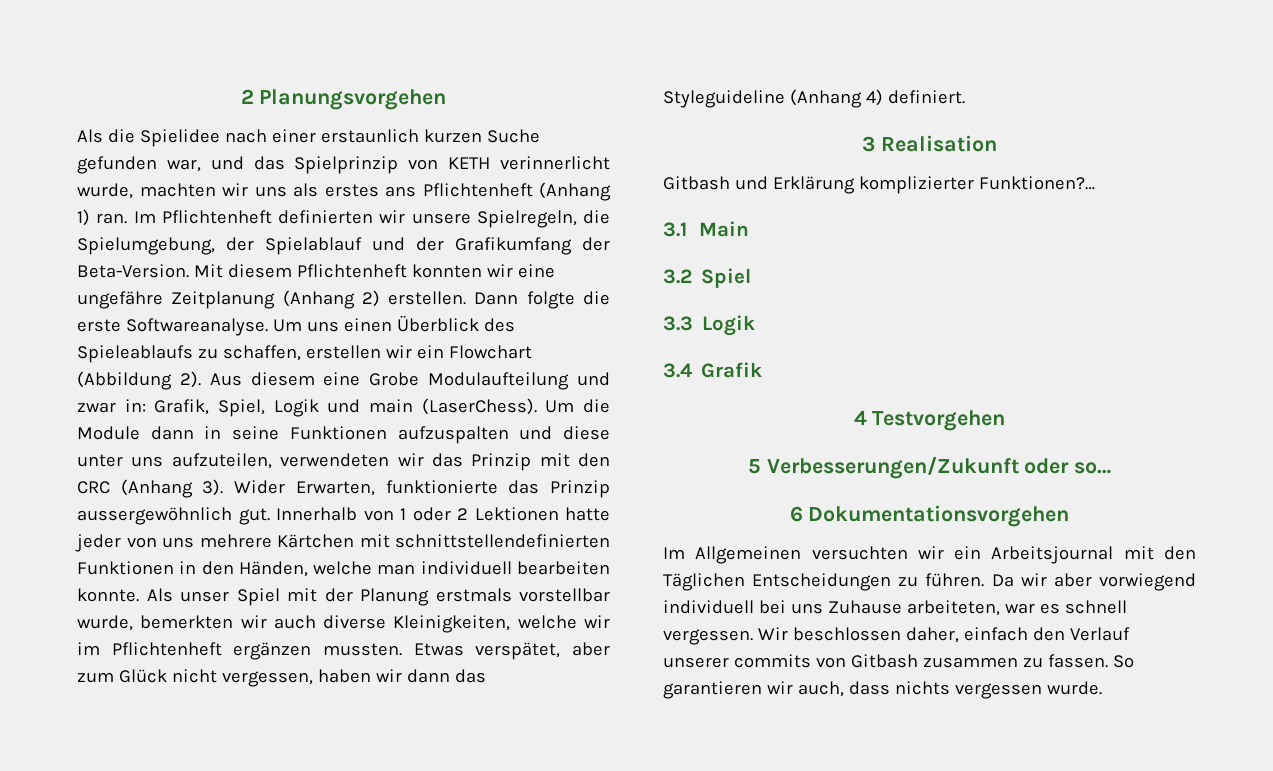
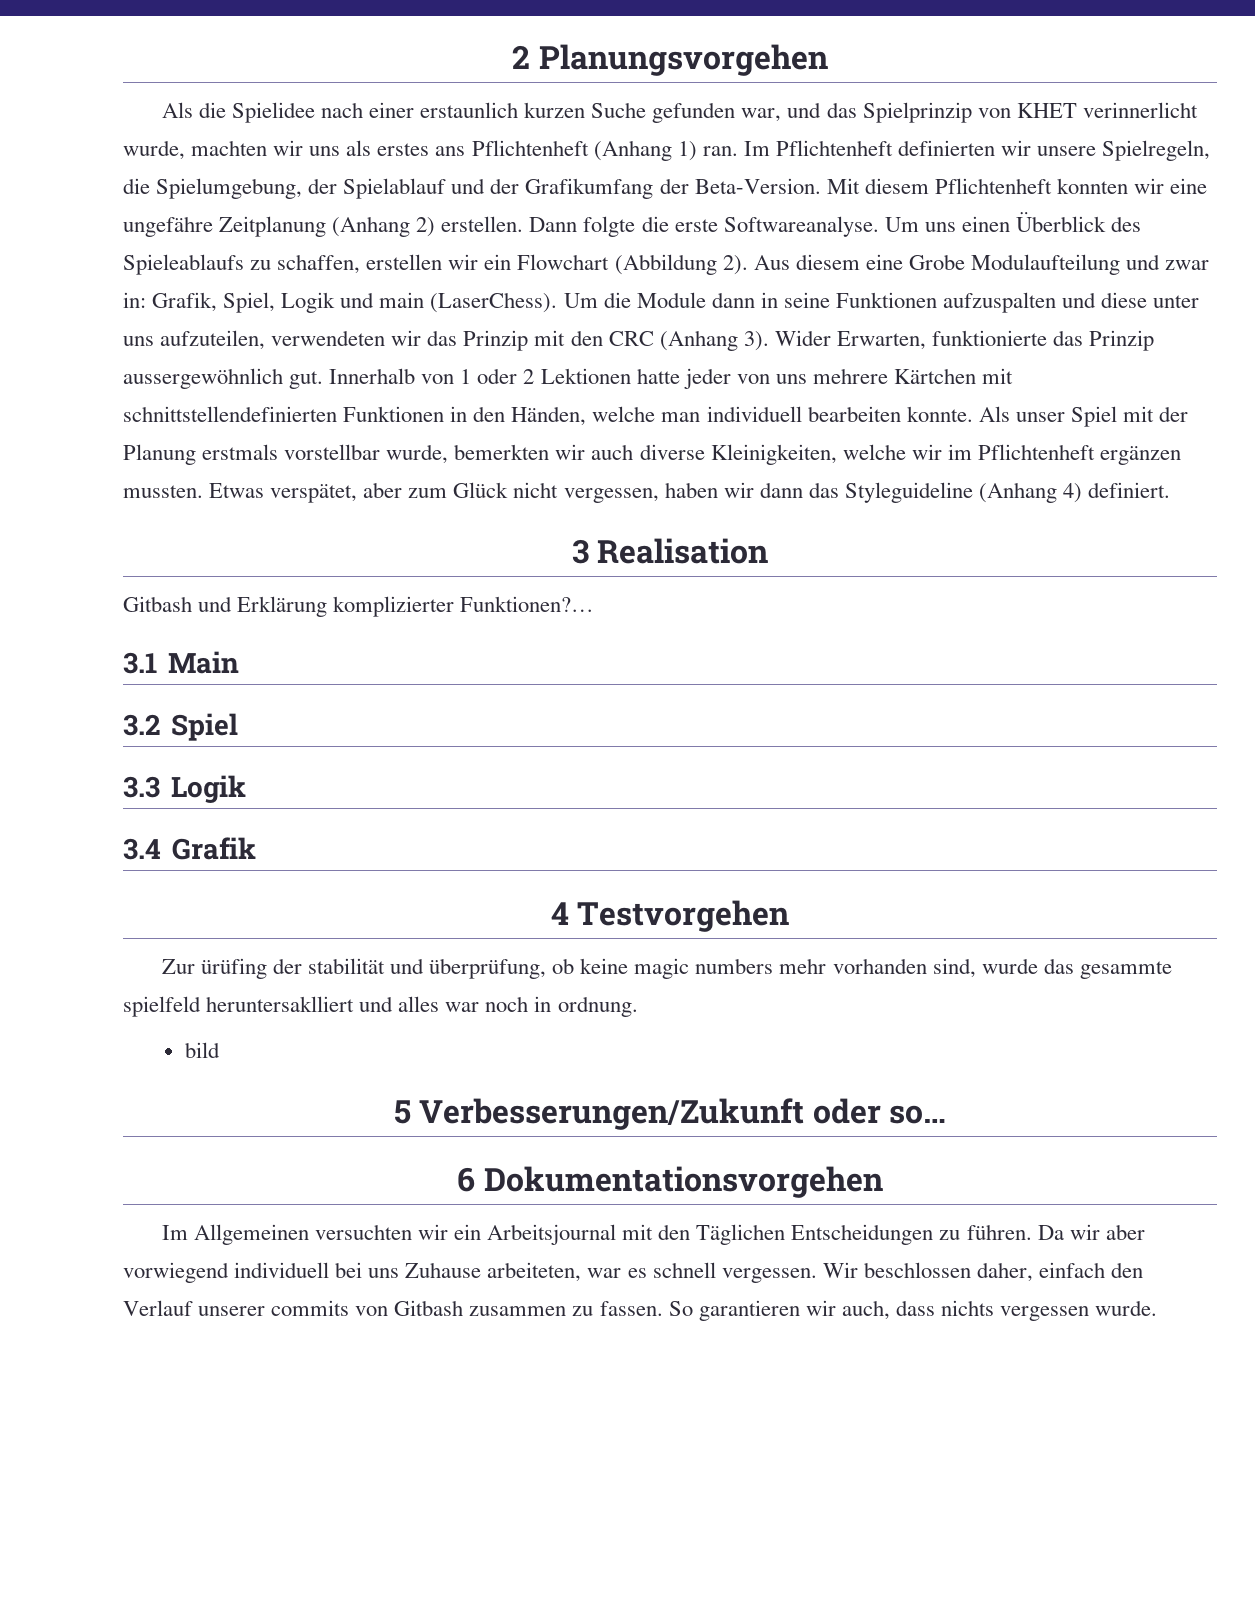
[448,157,491,169] KETH -> [1016,103,1077,118] KHET
(1006, 420) none -> [161,958,1172,979] [123,996,638,1017] [185,1042,221,1058] // Zur ürüfing der stabilität und überprüfung, ob keine magic numbers mehr vorhanden sind, wurde das gesammte spielfeld heruntersaklliert und alles war noch in ordnung. // bild

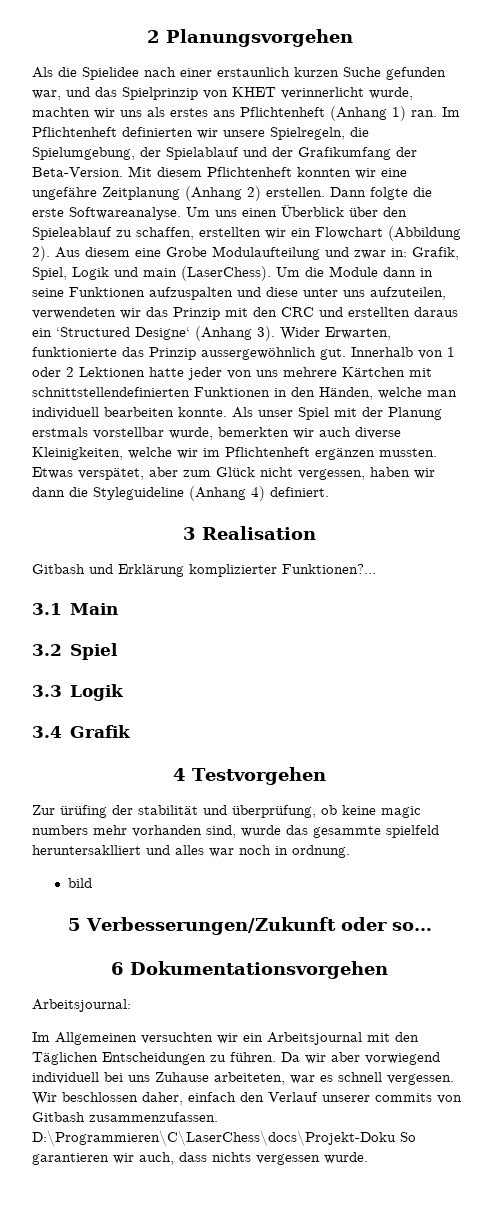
[1111,216,1142,232] [123,254,244,275] des Spieleablaufs -> [349,207,407,217] [32,227,112,240] über den Spieleablauf
[366,254,443,270] erstellen -> [199,227,261,237] erstellten
(654, 338) none -> [319,307,458,317] [32,327,190,340] und erstellten daraus ein ‘Structured Designe‘
[808,482,839,498] das -> [69,487,88,497] die
(883, 1182) none -> [32,999,131,1012] // Arbeitsjournal:
[469,1301,663,1316] zusammen zu fassen. -> [89,1112,218,1122] [32,1130,396,1146] zusammenzufassen. D:\Programmieren\C\LaserChess\docs\Projekt-Doku

